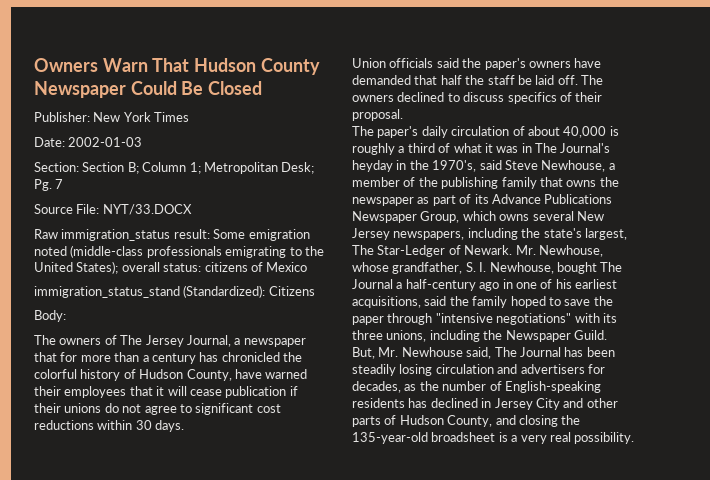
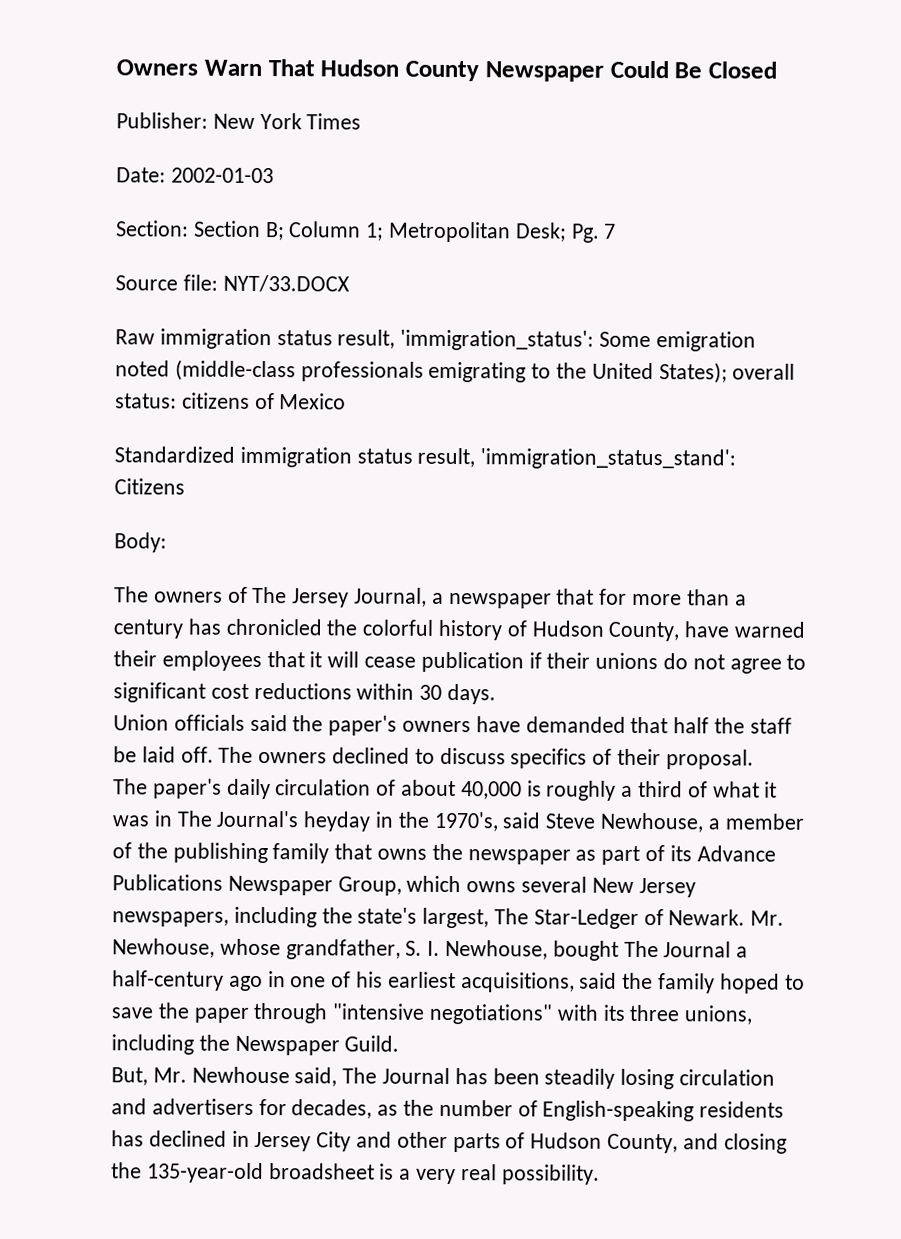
[76,204,100,214] File: -> [182,274,218,291] file:
[61,229,210,241] immigration_status result: -> [159,328,595,351] immigration status result, 'immigration_status':
[34,285,266,298] immigration_status_stand (Standardized): -> [114,446,737,470] Standardized immigration status result, 'immigration_status_stand':

